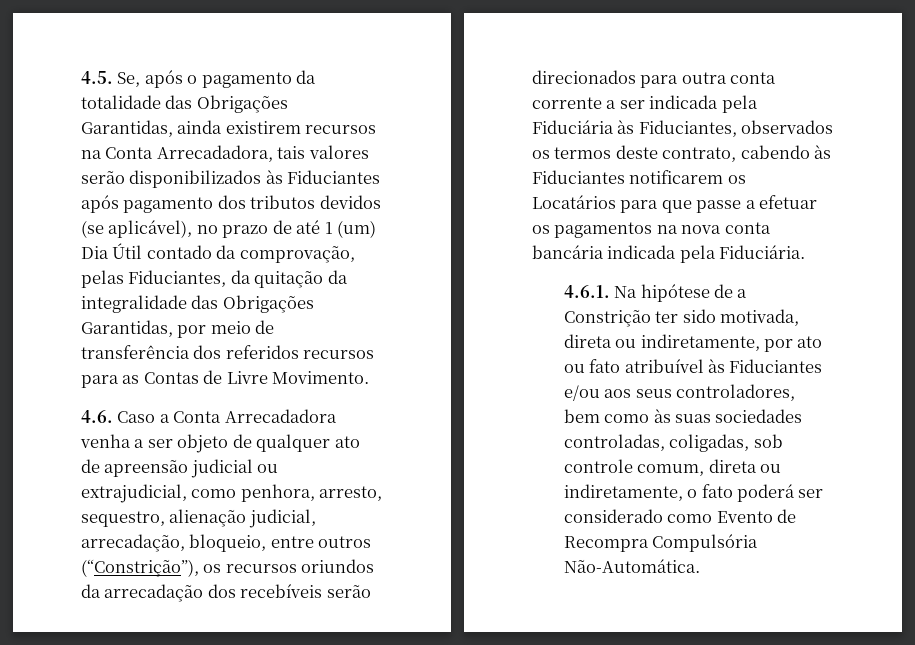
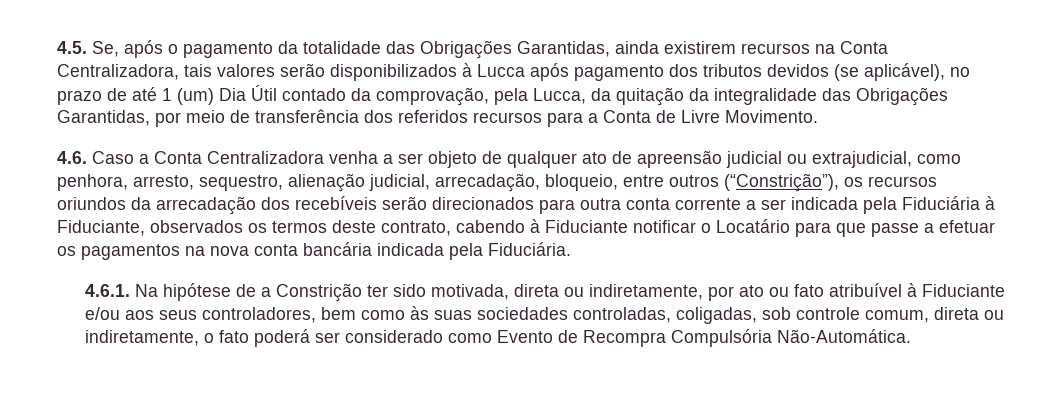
[156,145,273,162] Arrecadadora, -> [57,64,179,80] Centralizadora,
[265,170,381,184] às Fiduciantes -> [462,63,525,77] à Lucca
[81,270,227,288] pelas Fiduciantes, -> [494,88,586,105] pela Lucca,
[122,372,199,384] as Contas -> [588,110,651,123] a Conta
[224,409,337,423] Arrecadadora -> [207,151,324,164] Centralizadora
[617,120,737,137] às Fiduciantes, -> [985,196,995,210] [57,220,145,236] à Fiduciante,
[814,145,832,159] [532,170,746,184] [532,195,616,209] às Fiduciantes notificarem os Locatários -> [530,219,790,233] à Fiduciante notificar o Locatário
[708,359,823,373] às Fiduciantes -> [906,283,1005,297] à Fiduciante

